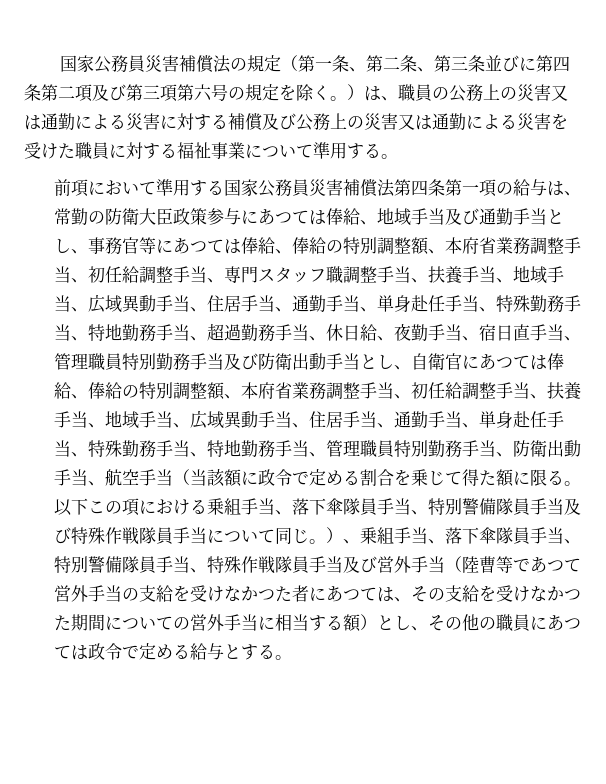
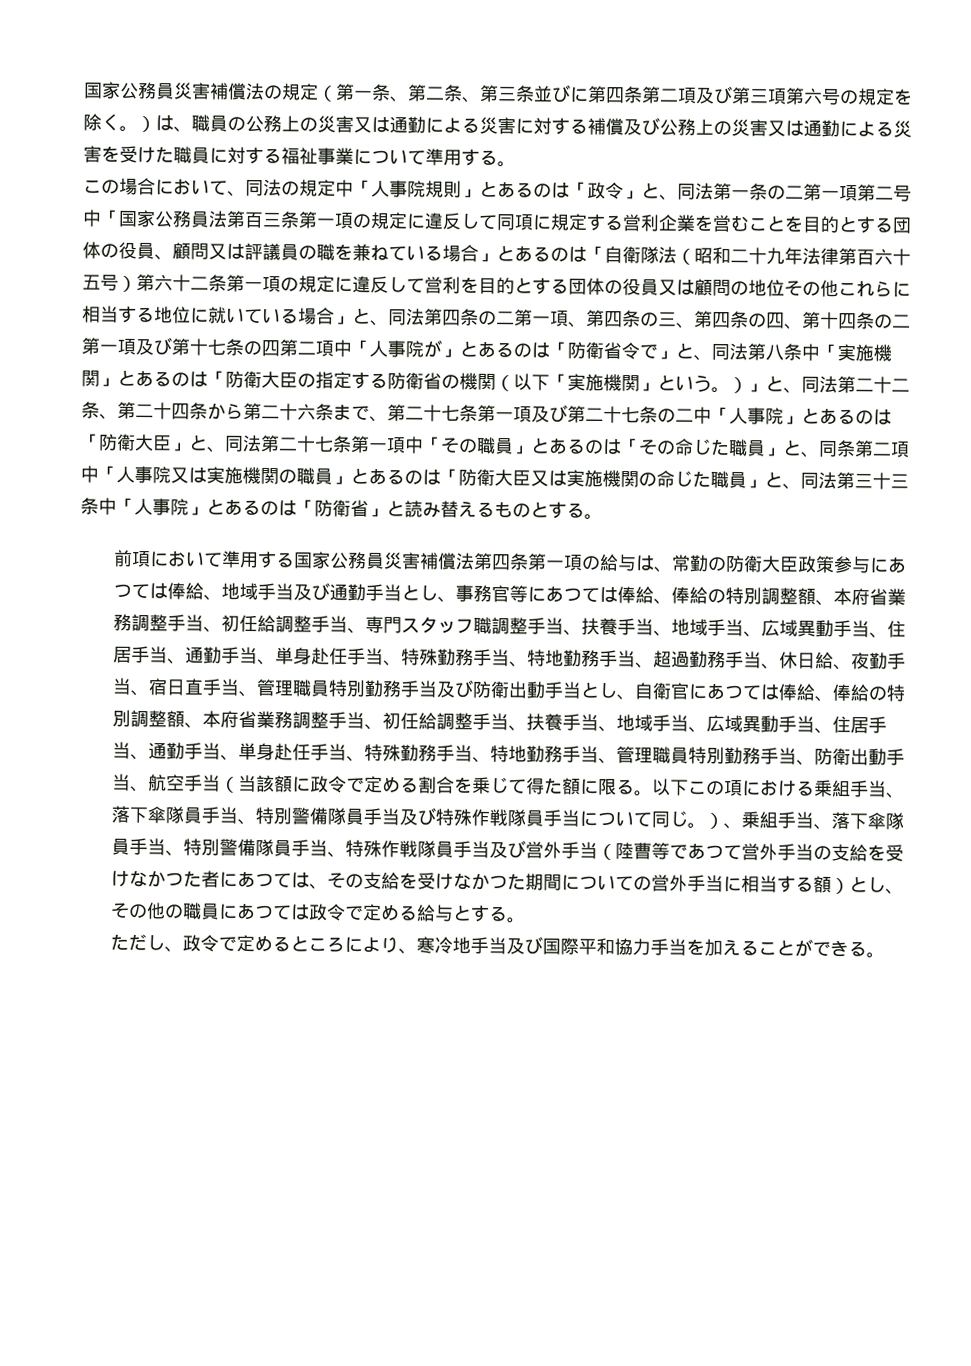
(398, 156) none -> [83,177,912,202] [82,209,911,234] [82,241,911,266] [82,274,911,298] [82,305,911,330] [81,337,892,362] [81,369,910,394] [81,401,892,425] [80,433,910,458] [80,465,909,490] [80,497,603,520] // この場合において、同法の規定中「人事院規則」とあるのは「政令」と、同法第一条の二第一項第二号中「国家公務員法第百三条第一項の規定に違反して同項に規定する営利企業を営むことを目的とする団体の役員、顧問又は評議員の職を兼ねている場合」とあるのは「自衛隊法（昭和二十九年法律第百六十五号）第六十二条第一項の規定に違反して営利を目的とする団体の役員又は顧問の地位その他これらに相当する地位に就いている場合」と、同法第四条の二第一項、第四条の三、第四条の四、第十四条の二第一項及び第十七条の四第二項中「人事院が」とあるのは「防衛省令で」と、同法第八条中「実施機関」とあるのは「防衛大臣の指定する防衛省の機関（以下「実施機関」という。）」と、同法第二十二条、第二十四条から第二十六条まで、第二十七条第一項及び第二十七条の二中「人事院」とあるのは「防衛大臣」と、同法第二十七条第一項中「その職員」とあるのは「その命じた職員」と、同条第二項中「人事院又は実施機関の職員」とあるのは「防衛大臣又は実施機関の命じた職員」と、同法第三十三条中「人事院」とあるのは「防衛省」と読み替えるものとする。
(293, 657) none -> [110,933,886,959] // ただし、政令で定めるところにより、寒冷地手当及び国際平和協力手当を加えることができる。

